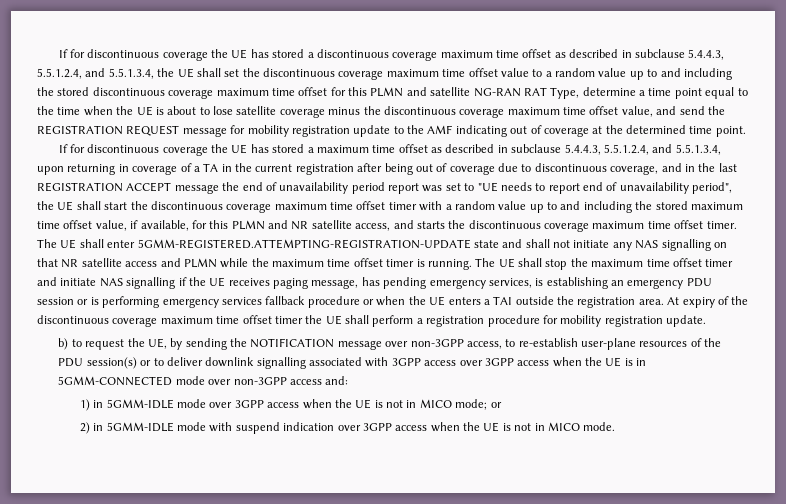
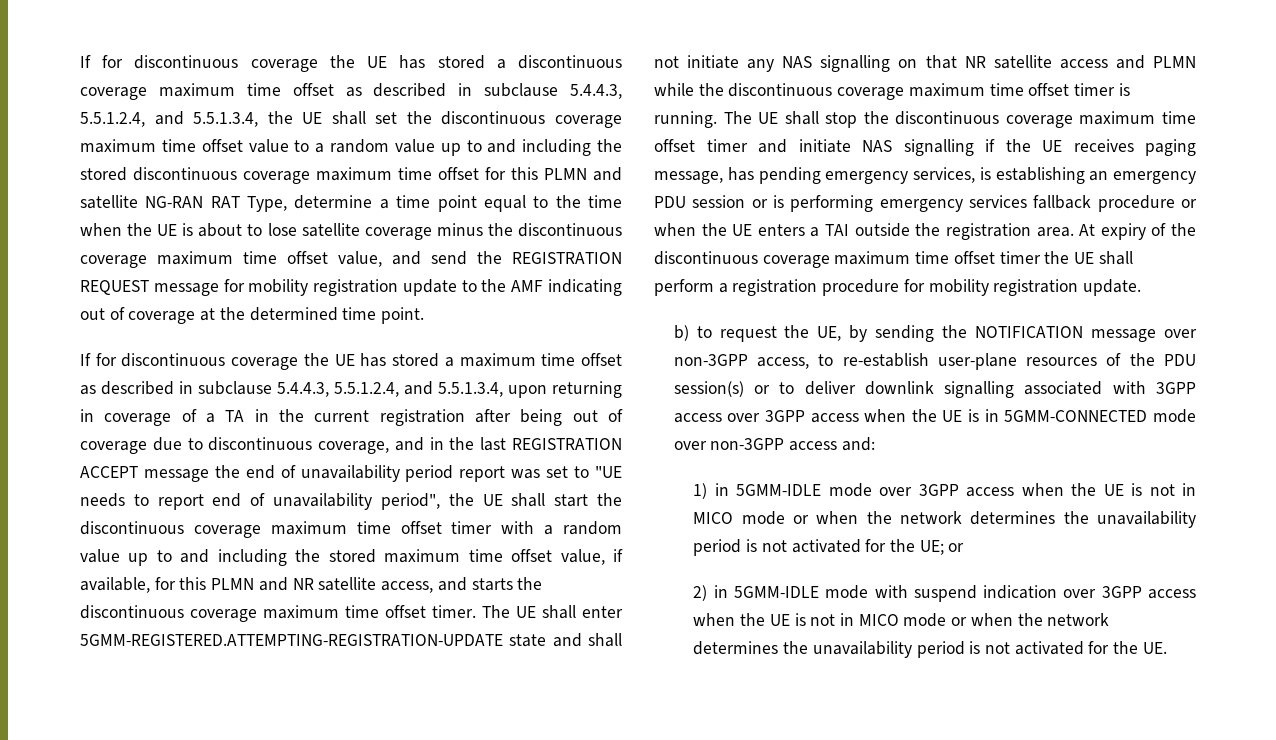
(269, 262) none -> [728,83,905,100] discontinuous coverage
(588, 262) none -> [895,111,1073,128] discontinuous coverage
[455,399,488,410] mode; -> [741,511,1196,528] [693,539,944,556] mode or when the network determines the unavailability period is not activated for the UE;
[583,422,616,431] mode. -> [903,613,1110,627] [693,641,1167,658] mode or when the network determines the unavailability period is not activated for the UE.

